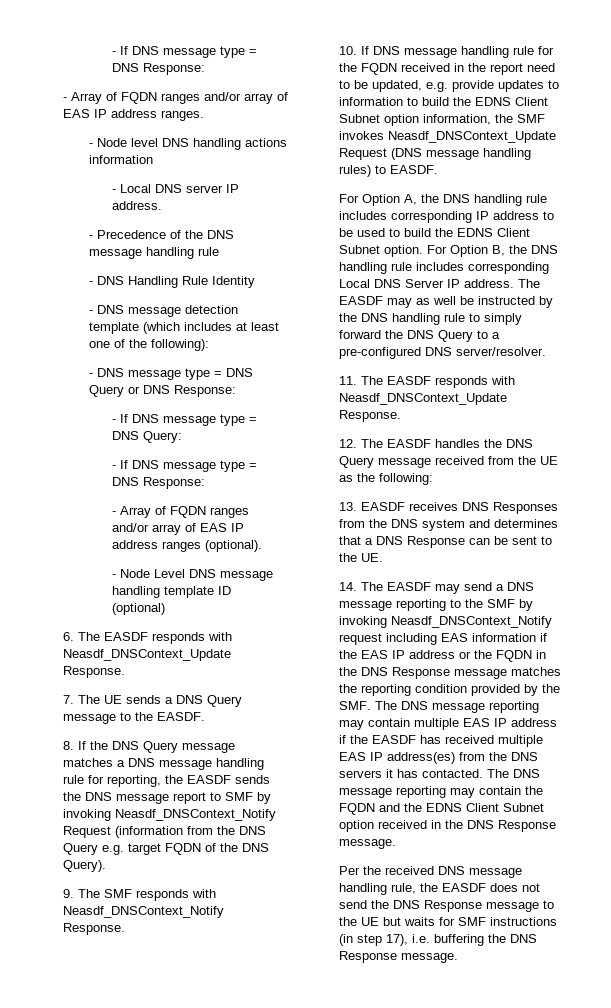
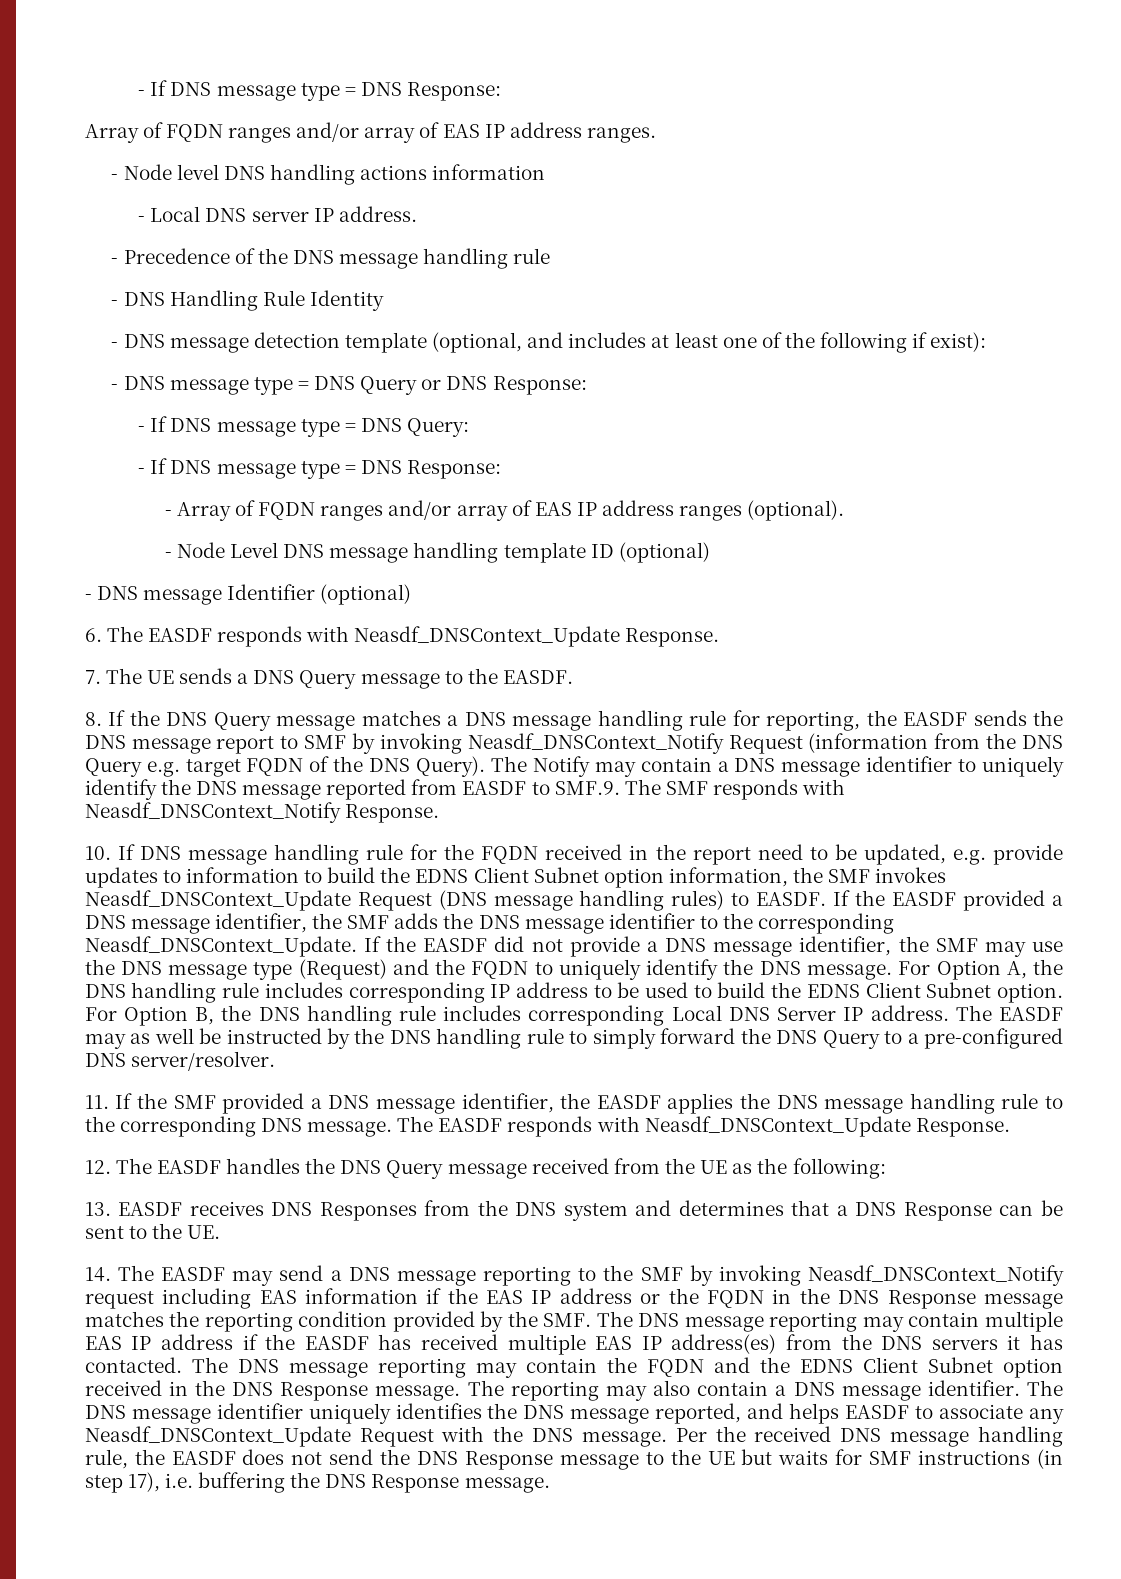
[112,46,258,58] [112,63,206,75] [62,97,67,101] - If DNS message type = DNS Response: // - -> [138,80,502,101] - If DNS message type = DNS Response: //
[142,322,180,334] (which -> [432,332,564,353] (optional, and
[150,339,209,351] following): -> [820,332,987,353] following if exist):
(166, 609) none -> [84,584,412,605] // - DNS message Identifier (optional)
[62,889,74,898] // 9. -> [490,756,1064,777] [84,779,620,800] The Notify may contain a DNS message identifier to uniquely identify the DNS message reported from EASDF to SMF.9.
(438, 169) // -> [833,890,1064,911] [84,913,895,934] [84,936,1063,957] [84,959,892,980] If the EASDF provided a DNS message identifier, the SMF adds the DNS message identifier to the corresponding Neasdf_DNSContext_Update. If the EASDF did not provide a DNS message identifier, the SMF may use the DNS message type (Request) and the FQDN to uniquely identify the DNS message.
(357, 380) none -> [115,1093,1064,1114] [84,1116,393,1137] If the SMF provided a DNS message identifier, the EASDF applies the DNS message handling rule to the corresponding DNS message.
(396, 844) // -> [467,1380,1064,1401] [84,1403,1064,1424] [84,1426,667,1447] The reporting may also contain a DNS message identifier. The DNS message identifier uniquely identifies the DNS message reported, and helps EASDF to associate any Neasdf_DNSContext_Update Request with the DNS message.

